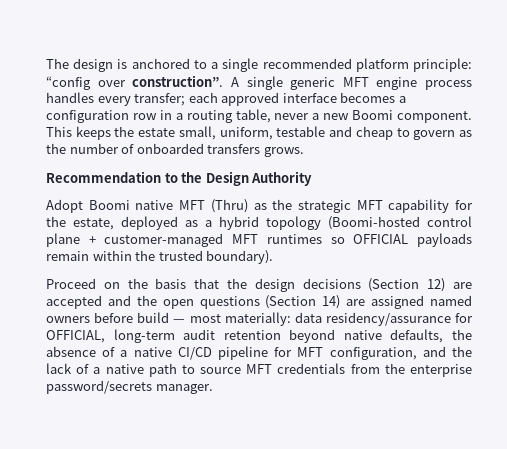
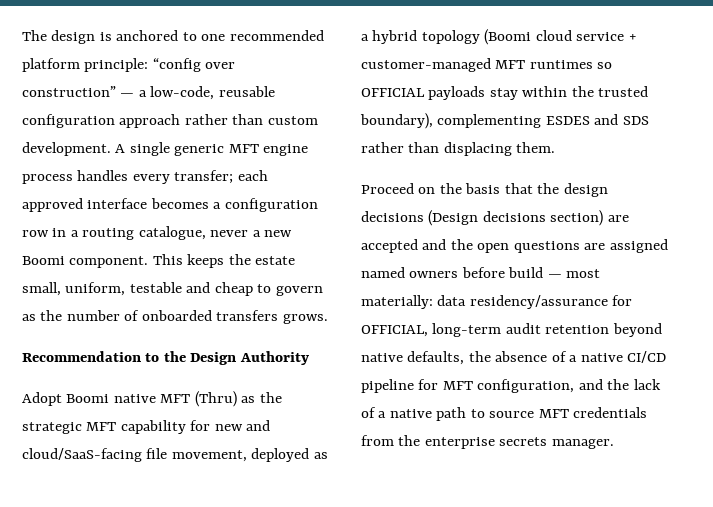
[211,58,259,72] a single -> [201,34,226,41] one
[132,75,224,87] construction”. -> [22,86,275,100] [22,114,318,128] [22,142,111,156] construction” — a low-code, reusable configuration approach rather than custom development.
[235,109,271,123] table, -> [138,226,206,240] catalogue,
[46,216,114,230] the estate, -> [214,420,271,431] [22,448,247,462] new and cloud/SaaS-facing file movement,
[328,216,472,230] [46,233,80,247] (Boomi-hosted control plane -> [484,29,625,45] (Boomi cloud service
[46,251,89,261] remain -> [489,88,518,100] stay
[206,250,274,264] boundary). -> [360,113,649,129] [361,142,556,156] boundary), complementing ESDES and SDS rather than displacing them.
[368,278,446,292] (Section 12) -> [428,210,604,226] (Design decisions section)
[265,295,341,309] (Section 14) -> (580, 247) none
[46,380,152,394] password/secrets -> [499,437,548,446] secrets

